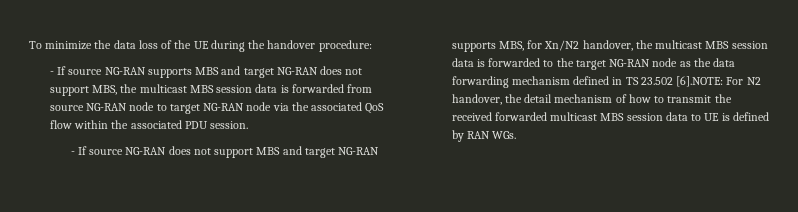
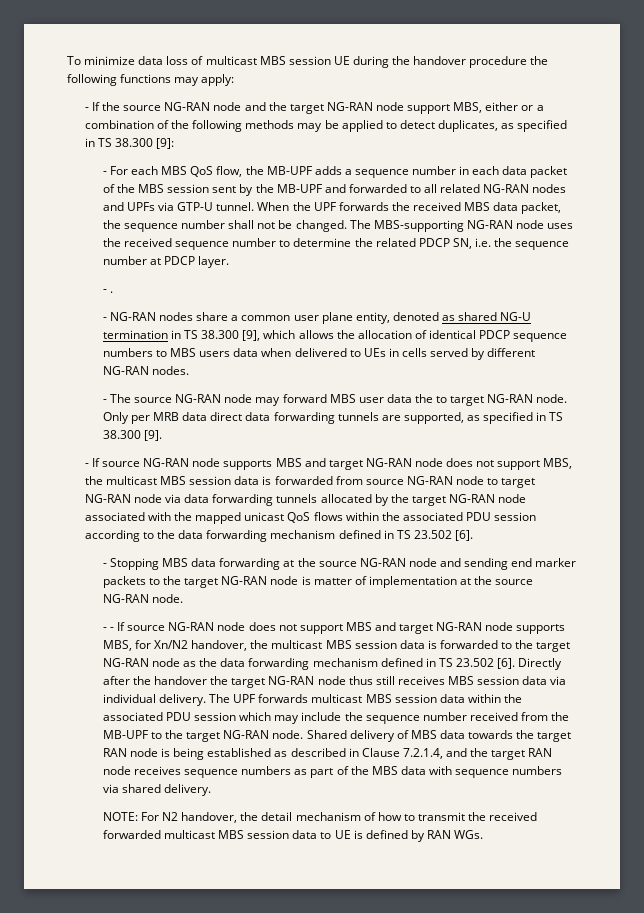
[94,40,112,49] the -> (136, 60) none
[174,40,192,49] the -> [205,56,331,65] multicast MBS session
[318,40,372,52] [49,66,146,75] procedure: // - If source NG-RAN -> [469,56,549,68] [67,74,235,86] [84,102,544,114] [84,120,568,132] [84,138,175,149] [102,166,568,178] [102,184,567,196] [102,202,562,214] [102,220,574,232] [102,238,570,250] [102,256,230,268] [102,289,114,293] [102,312,532,324] [102,330,568,342] [102,348,536,360] [102,366,190,375] [102,394,568,406] [102,412,564,424] [102,430,163,441] [84,458,221,467] procedure the following functions may apply: // - If the source NG-RAN node and the target NG-RAN node support MBS, either or a combination of the following methods may be applied to detect duplicates, as specified in TS 38.300 [9]: // - For each MBS QoS flow, the MB-UPF adds a sequence number in each data packet of the MBS session sent by the MB-UPF and forwarded to all related NG-RAN nodes and UPFs via GTP-U tunnel. When the UPF forwards the received MBS data packet, the sequence number shall not be changed. The MBS-supporting NG-RAN node uses the received sequence number to determine the related PDCP SN, i.e. the sequence number at PDCP layer. // - . // - NG-RAN nodes share a common user plane entity, denoted as shared NG-U termination in TS 38.300 [9], which allows the allocation of identical PDCP sequence numbers to MBS users data when delivered to UEs in cells served by different NG-RAN nodes. // - The source NG-RAN node may forward MBS user data the to target NG-RAN node. Only per MRB data direct data forwarding tunnels are supported, as specified in TS 38.300 [9]. // - If source NG-RAN node
(318, 71) none -> [415,458,444,467] node
[291,102,385,114] [49,120,249,129] [70,146,167,155] the associated QoS flow within the associated PDU session. // - If source NG-RAN -> [184,494,527,506] [84,512,537,524] [84,530,474,542] [102,558,577,570] [102,576,534,588] [102,594,184,603] [102,622,246,631] data forwarding tunnels allocated by the target NG-RAN node associated with the mapped unicast QoS flows within the associated PDU session according to the data forwarding mechanism defined in TS 23.502 [6]. // - Stopping MBS data forwarding at the source NG-RAN node and sending end marker packets to the target NG-RAN node is matter of implementation at the source NG-RAN node. // - - If source NG-RAN node
(380, 151) none -> [485,622,514,631] node
[676,76,724,87] [6].NOTE: -> [497,658,563,670] [102,676,567,688] [102,694,522,706] [102,712,570,724] [102,730,572,742] [102,748,553,760] [102,766,563,778] [102,784,212,796] [102,812,138,821] [6]. Directly after the handover the target NG-RAN node thus still receives MBS session data via individual delivery. The UPF forwards multicast MBS session data within the associated PDU session which may include the sequence number received from the MB-UPF to the target NG-RAN node. Shared delivery of MBS data towards the target RAN node is being established as described in Clause 7.2.1.4, and the target RAN node receives sequence numbers as part of the MBS data with sequence numbers via shared delivery. // NOTE:

